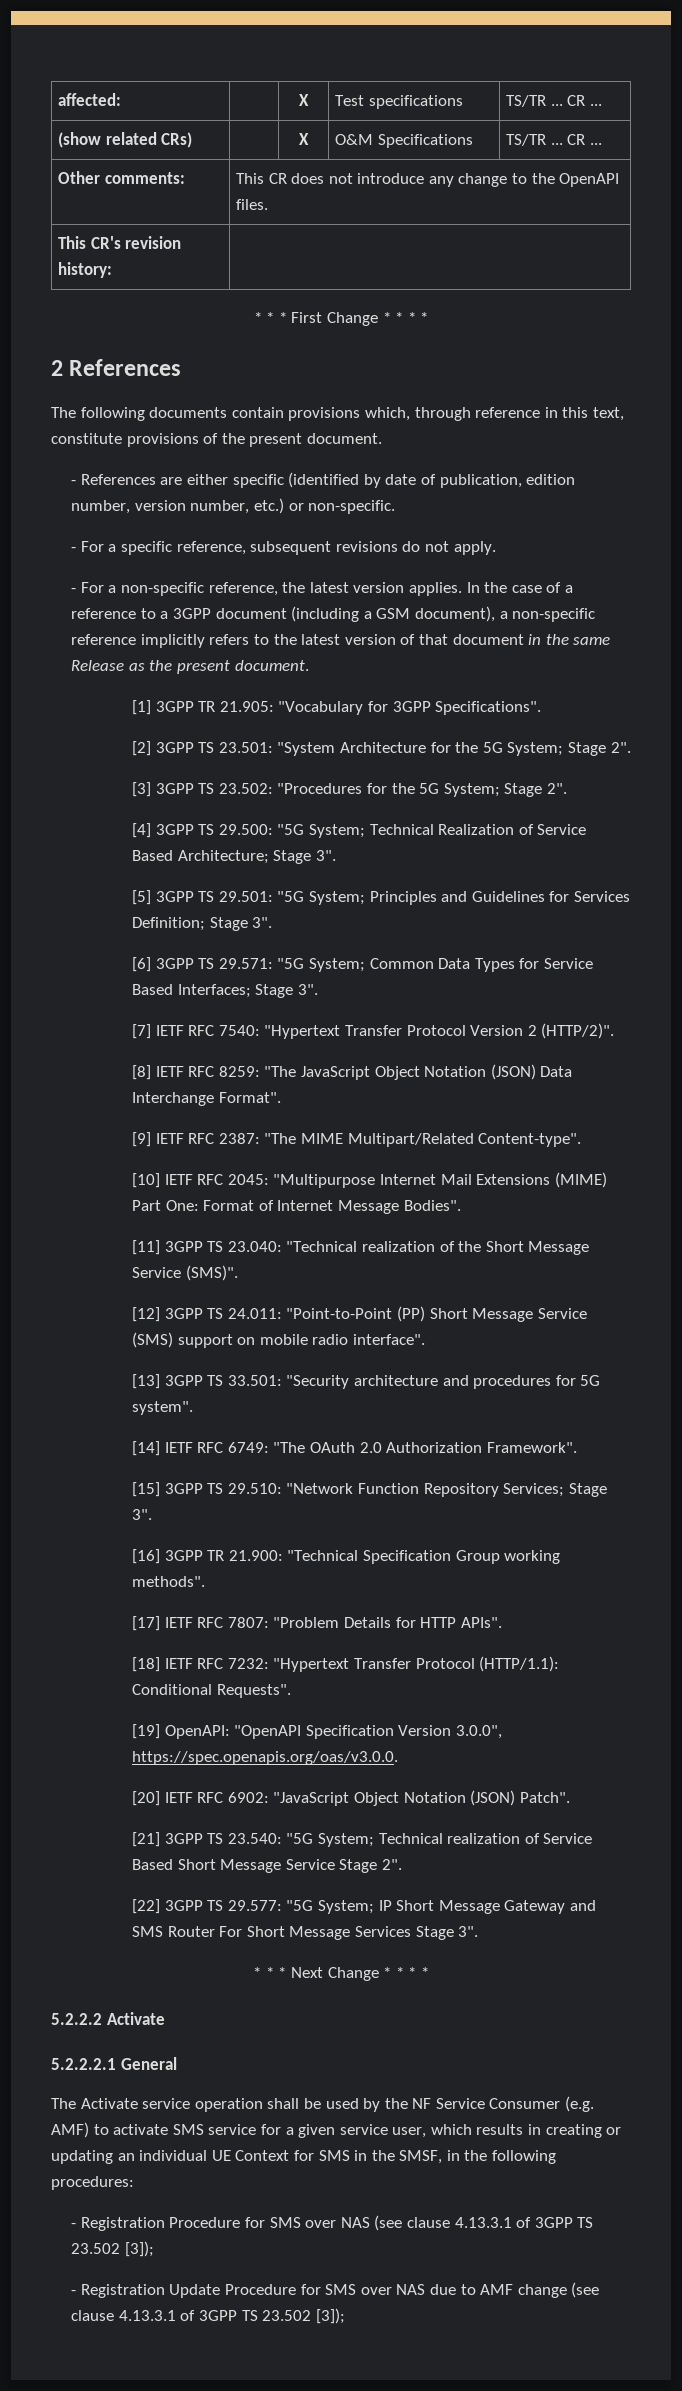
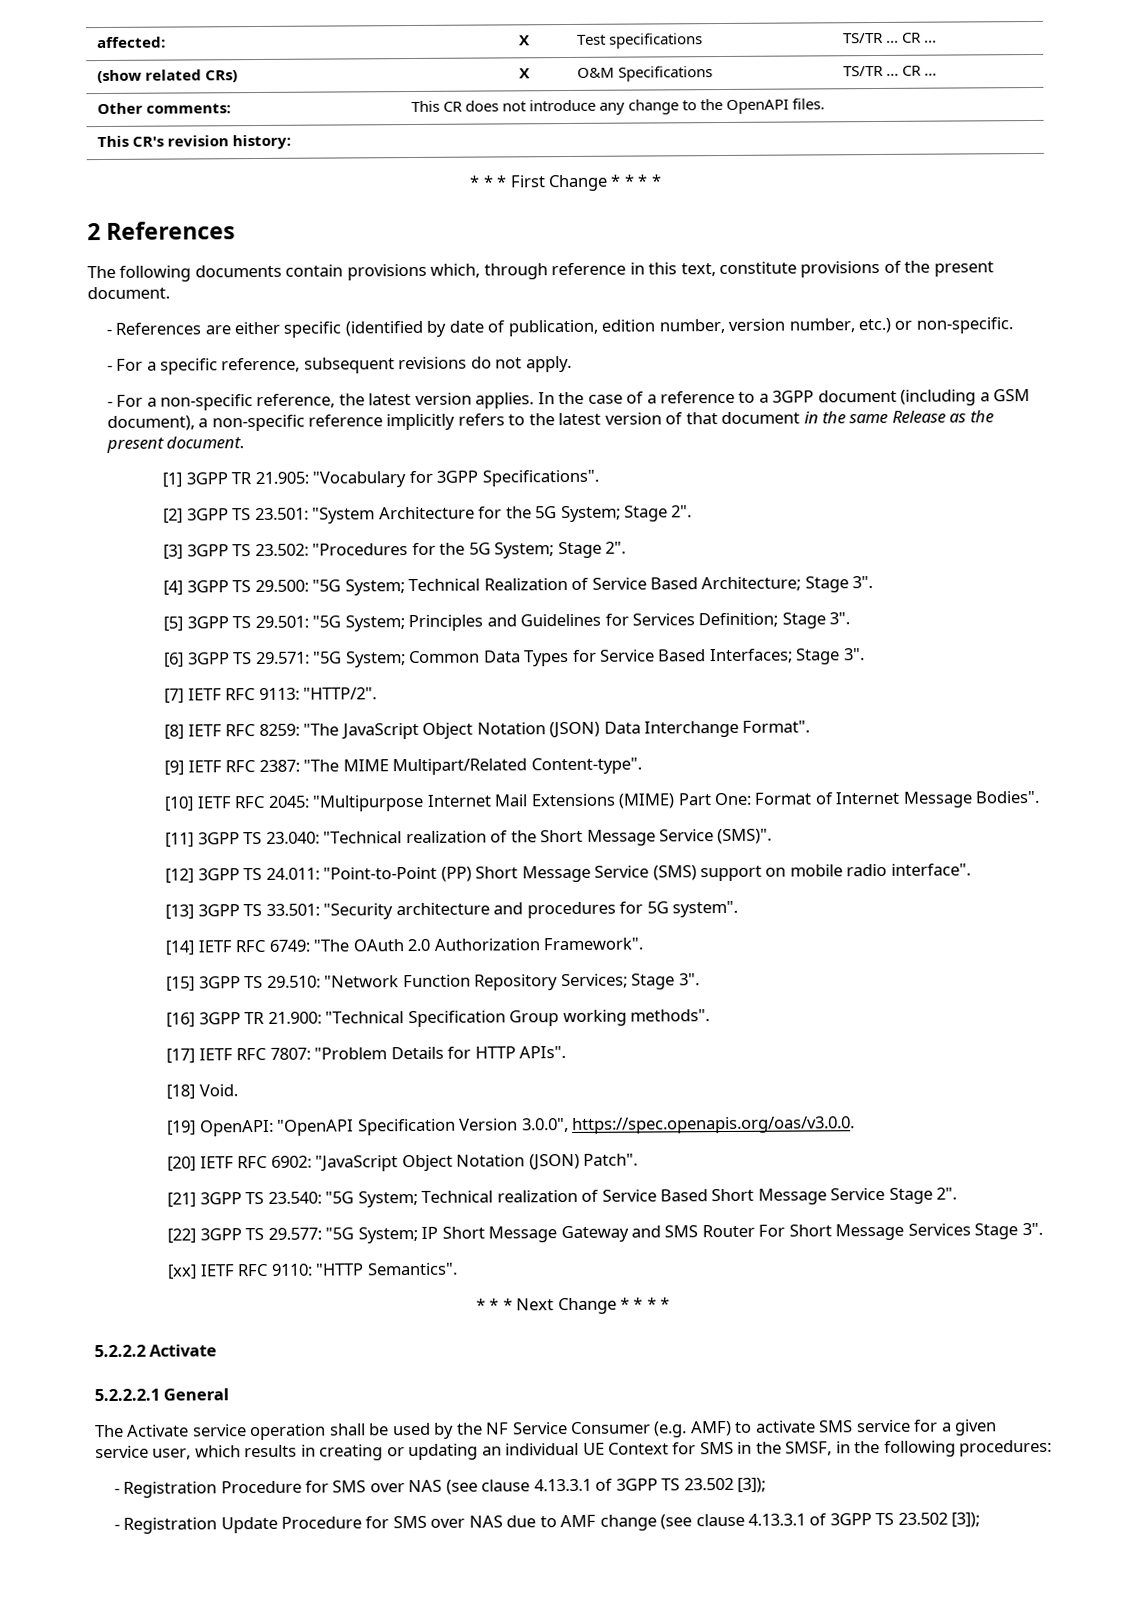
[218,1023,615,1039] 7540: "Hypertext Transfer Protocol Version 2 (HTTP/2)". -> [258,687,378,701] 9113: "HTTP/2".
[164,1656,560,1672] [132,1684,291,1698] IETF RFC 7232: "Hypertext Transfer Protocol (HTTP/1.1): Conditional Requests". -> [198,1084,238,1097] Void.
(479, 1931) none -> [167,1262,458,1280] // [xx] IETF RFC 9110: "HTTP Semantics".

